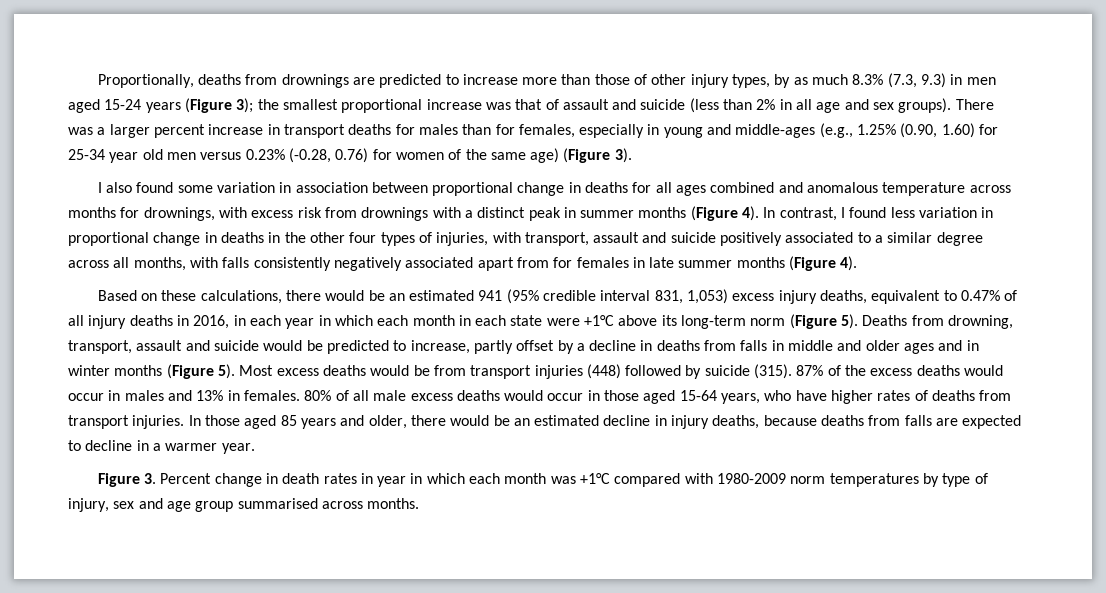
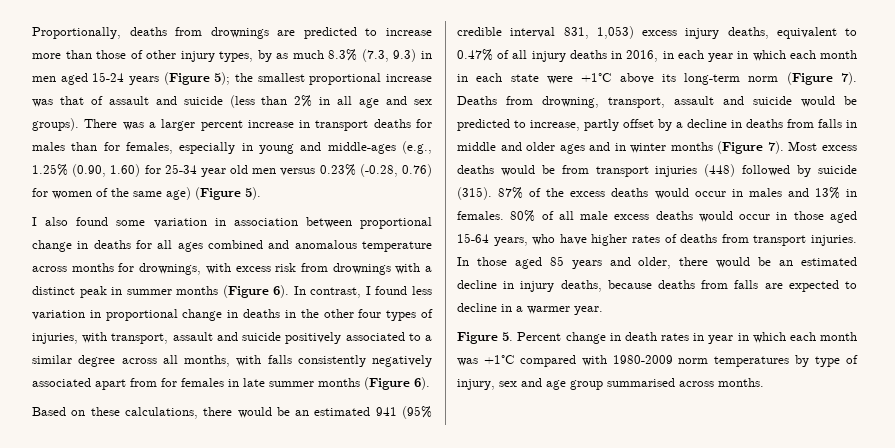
[236,98,254,113] 3); -> [214,72,231,85] 5);
[614,148,632,163] 3). -> [245,187,261,200] 5).
[742,206,760,221] 4). -> [273,285,290,298] 6).
[840,256,858,271] 4). -> [414,377,430,390] 6).
[841,314,859,329] 5). -> [841,72,857,85] 7).
[217,364,235,379] 5). -> [767,141,784,154] 7).
[143,473,156,484] 3. -> [502,332,514,341] 5.

